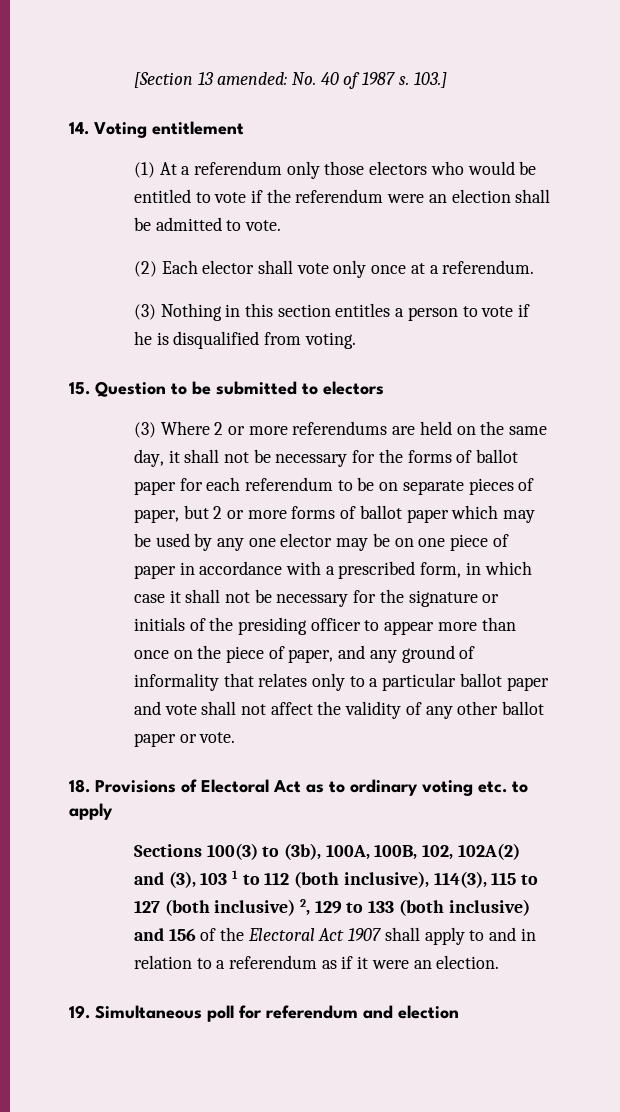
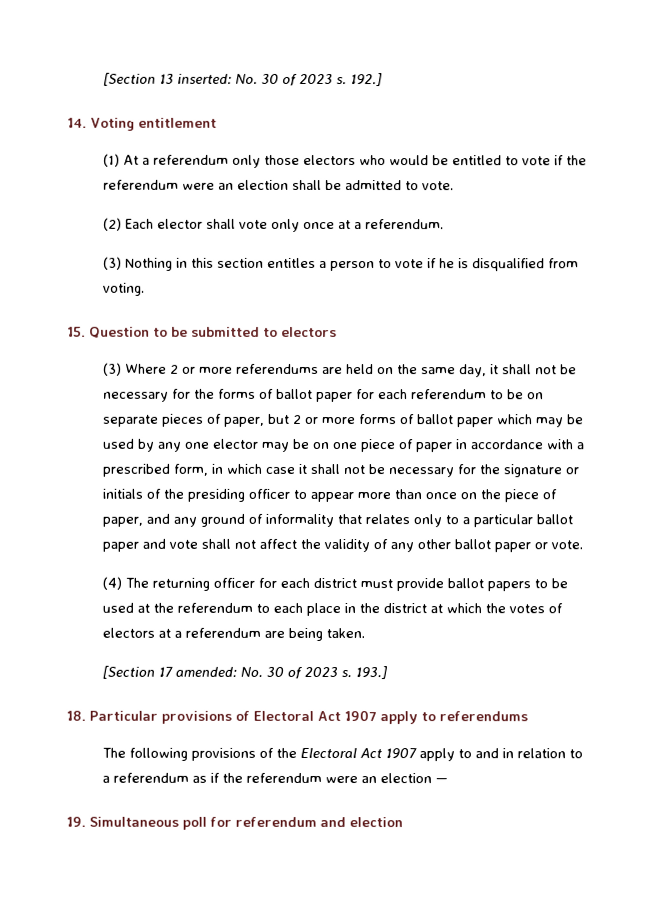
[217,72,447,89] amended: No. 40 of 1987 s. 103.] -> [177,73,384,87] inserted: No. 30 of 2023 s. 192.]
(236, 737) none -> [102,576,569,592] [102,602,564,617] [102,627,366,641] [102,665,389,680] // (4) The returning officer for each district must provide ballot papers to be used at the referendum to each place in the district at which the votes of electors at a referendum are being taken. // [Section 17 amended: No. 30 of 2023 s. 193.]
[95,780,176,793] Provisions -> [89,710,232,724] Particular provisions
[306,779,528,796] [69,803,113,820] [133,843,520,860] [133,870,539,888] [133,899,530,916] [133,928,196,941] as to ordinary voting etc. to apply // Sections 100(3) to (3b), 100A, 100B, 102, 102A(2) and (3), 103 1 to 112 (both inclusive), 114(3), 115 to 127 (both inclusive) 2, 129 to 133 (both inclusive) and 156 -> [344,710,528,725] [102,747,257,761] 1907 apply to referendums // The following provisions
[384,927,420,941] shall -> (418, 753) none
[357,955,500,969] it were an election. -> [222,772,449,784] the referendum were an election —

